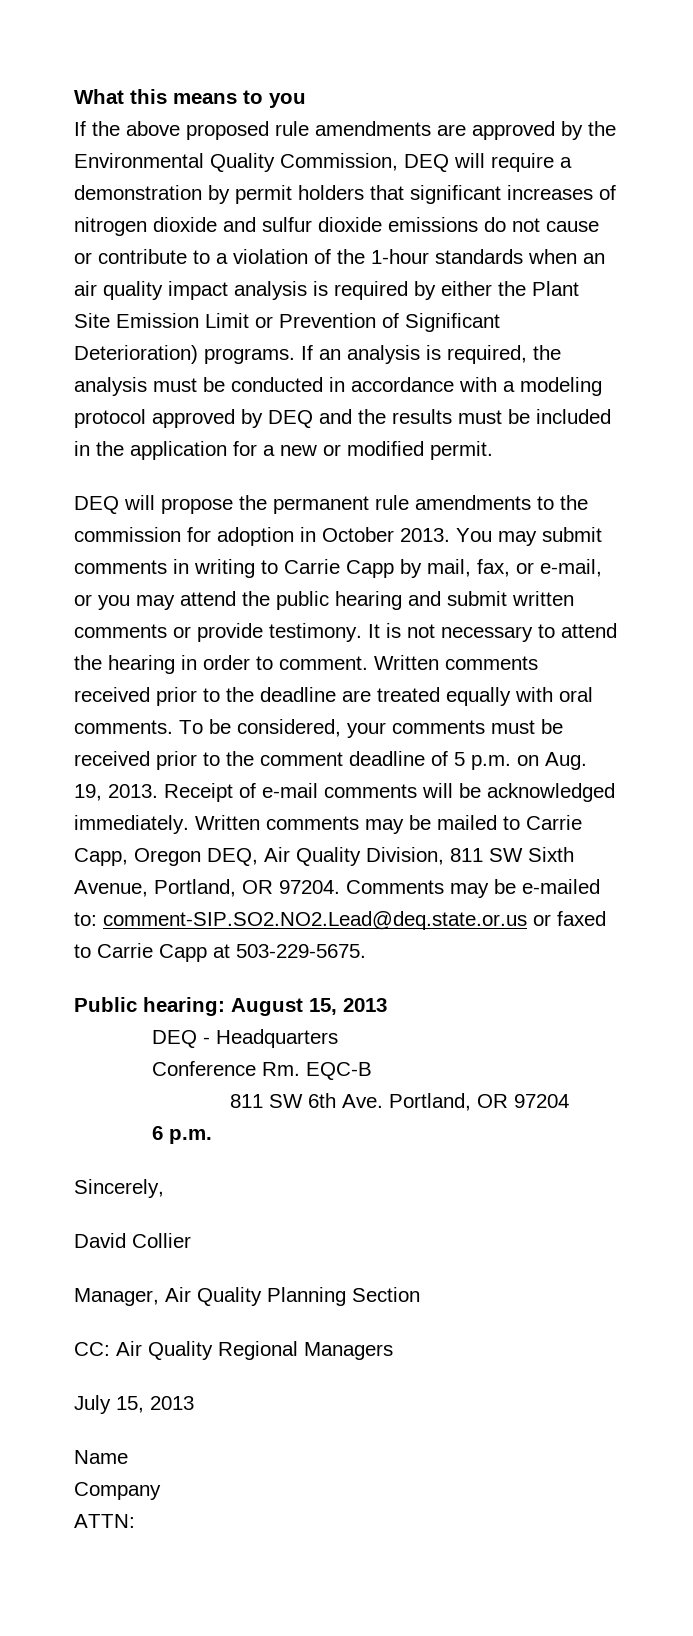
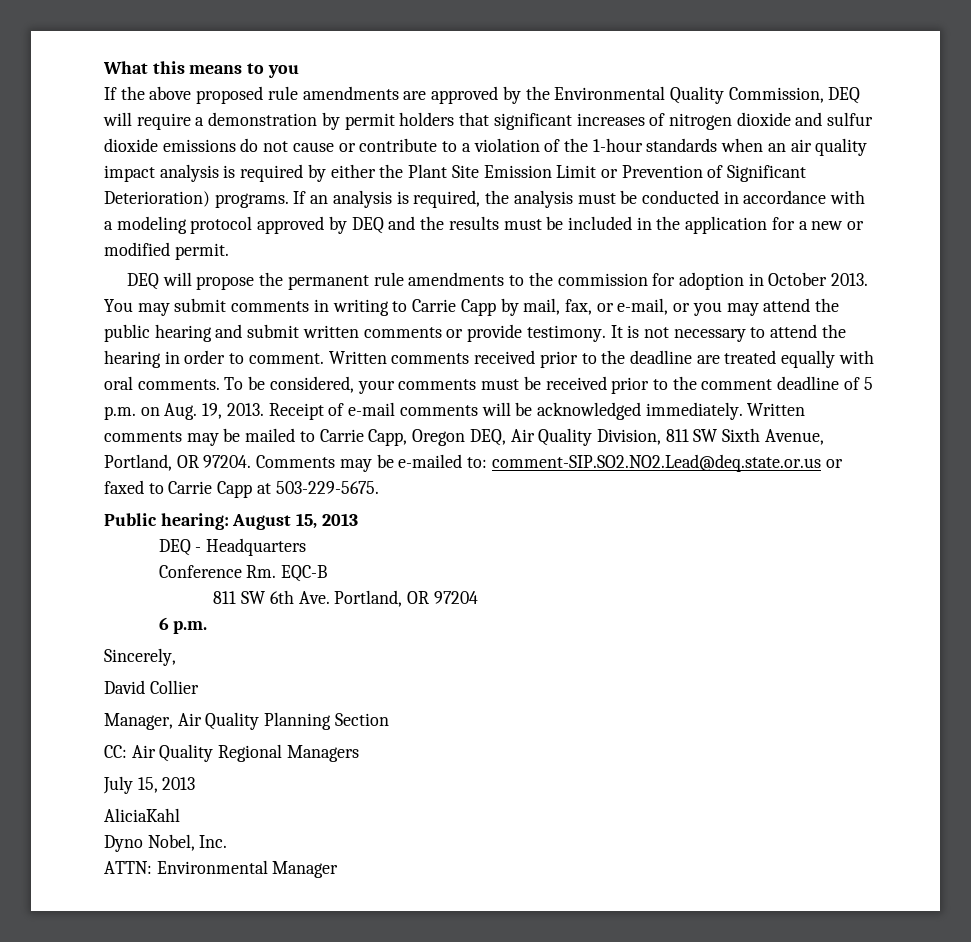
[74,1450,128,1464] [74,1482,161,1500] Name // Company -> [104,808,180,822] [104,834,228,852] AliciaKahl // Dyno Nobel, Inc.
(135, 1521) none -> [156,860,339,878] Environmental Manager

